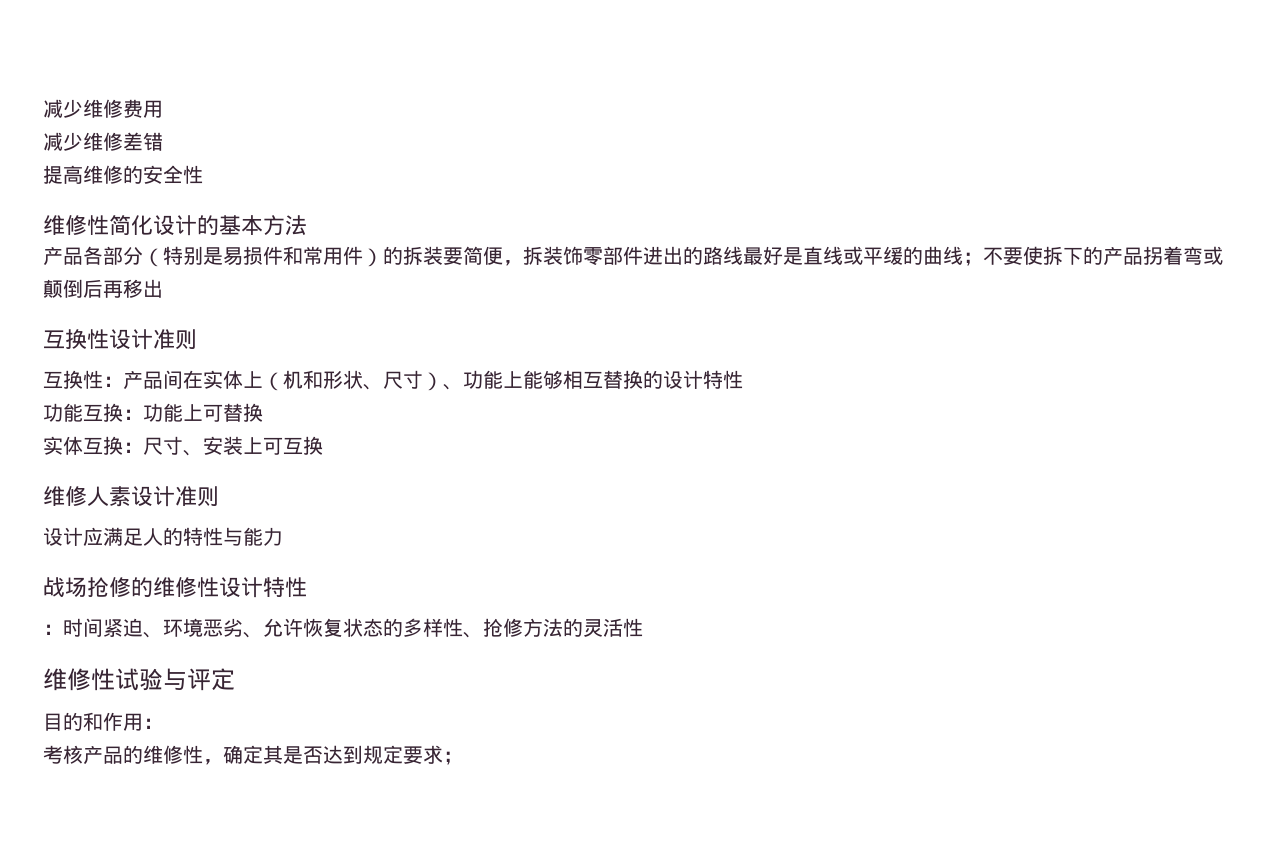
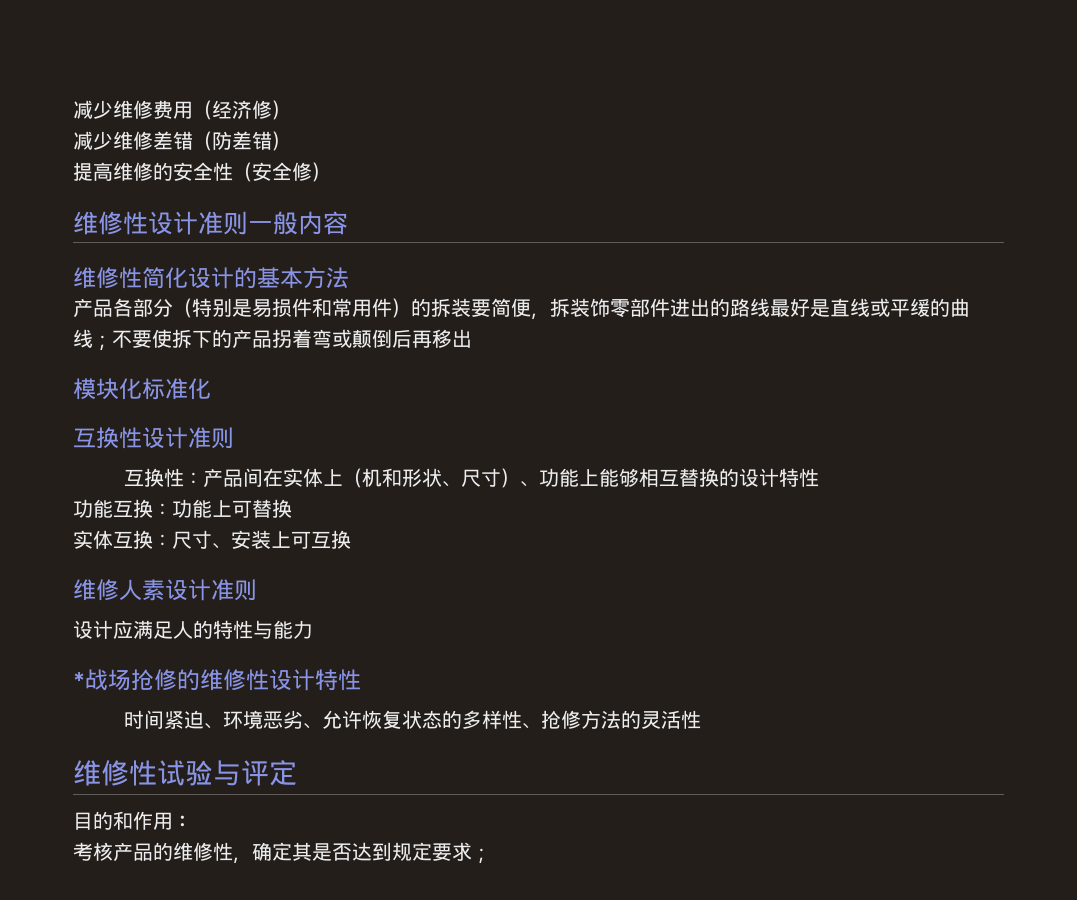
(163, 109) none -> [193,100,291,120] （经济修）
(163, 141) none -> [193,131,291,151] （防差错）
(203, 174) none -> [233,162,331,182] [73,211,348,235] （安全修） // 维修性设计准则一般内容
(163, 288) none -> [73,378,211,400] // 模块化标准化
(283, 536) none -> [73,672,85,688] *
[43,624,63,635] ： -> (361, 680) none

